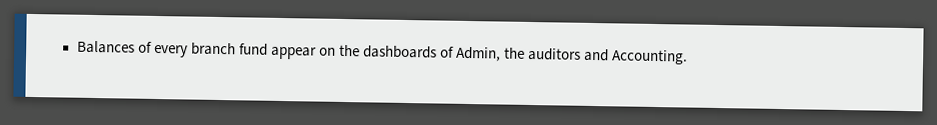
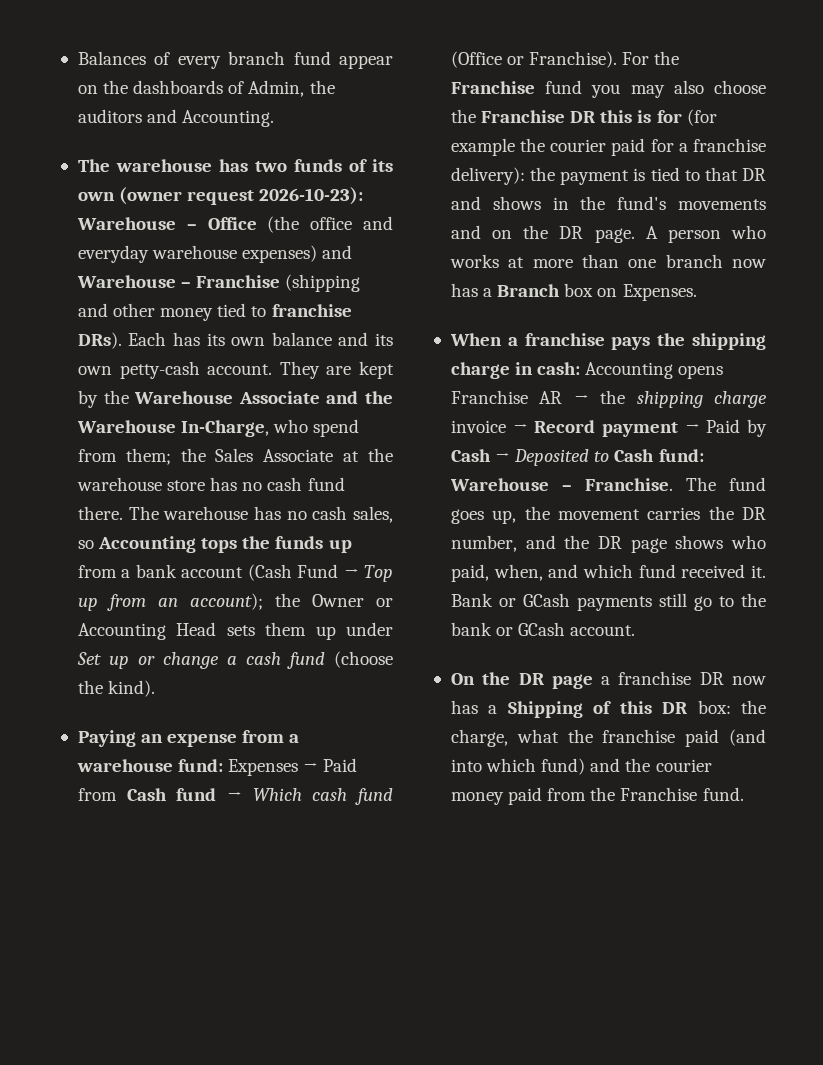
(689, 57) none -> [77,159,393,172] [77,187,364,205] [76,216,393,233] [77,245,353,263] [76,274,361,292] [77,303,352,321] [77,332,393,349] [77,361,394,379] [77,390,393,408] [76,419,360,437] [77,448,393,465] [76,477,345,491] [77,506,394,523] [77,536,352,553] [77,564,393,582] [77,593,393,611] [77,622,393,640] [76,651,393,669] [77,680,156,697] [77,730,300,747] [76,758,358,776] [77,788,394,805] [450,51,680,68] [450,80,766,98] [450,109,717,126] [450,138,766,156] [450,167,766,185] [450,196,767,210] [450,225,766,243] [449,254,766,268] [450,283,697,301] [449,333,766,350] [450,362,724,379] [450,390,767,408] [450,419,767,437] [450,449,704,466] [449,477,766,491] [450,506,766,524] [450,535,766,553] [450,564,766,582] [450,593,766,611] [450,622,636,636] [450,671,766,689] [450,700,766,718] [450,729,766,747] [450,758,712,775] [450,787,744,805] // The warehouse has two funds of its own (owner request 2026-10-23): Warehouse – Office (the office and everyday warehouse expenses) and Warehouse – Franchise (shipping and other money tied to franchise DRs). Each has its own balance and its own petty-cash account. They are kept by the Warehouse Associate and the Warehouse In-Charge, who spend from them; the Sales Associate at the warehouse store has no cash fund there. The warehouse has no cash sales, so Accounting tops the funds up from a bank account (Cash Fund → Top up from an account); the Owner or Accounting Head sets them up under Set up or change a cash fund (choose the kind). // Paying an expense from a warehouse fund: Expenses → Paid from Cash fund → Which cash fund (Office or Franchise). For the Franchise fund you may also choose the Franchise DR this is for (for example the courier paid for a franchise delivery): the payment is tied to that DR and shows in the fund's movements and on the DR page. A person who works at more than one branch now has a Branch box on Expenses. // When a franchise pays the shipping charge in cash: Accounting opens Franchise AR → the shipping charge invoice → Record payment → Paid by Cash → Deposited to Cash fund: Warehouse – Franchise. The fund goes up, the movement carries the DR number, and the DR page shows who paid, when, and which fund received it. Bank or GCash payments still go to the bank or GCash account. // On the DR page a franchise DR now has a Shipping of this DR box: the charge, what the franchise paid (and into which fund) and the courier money paid from the Franchise fund.

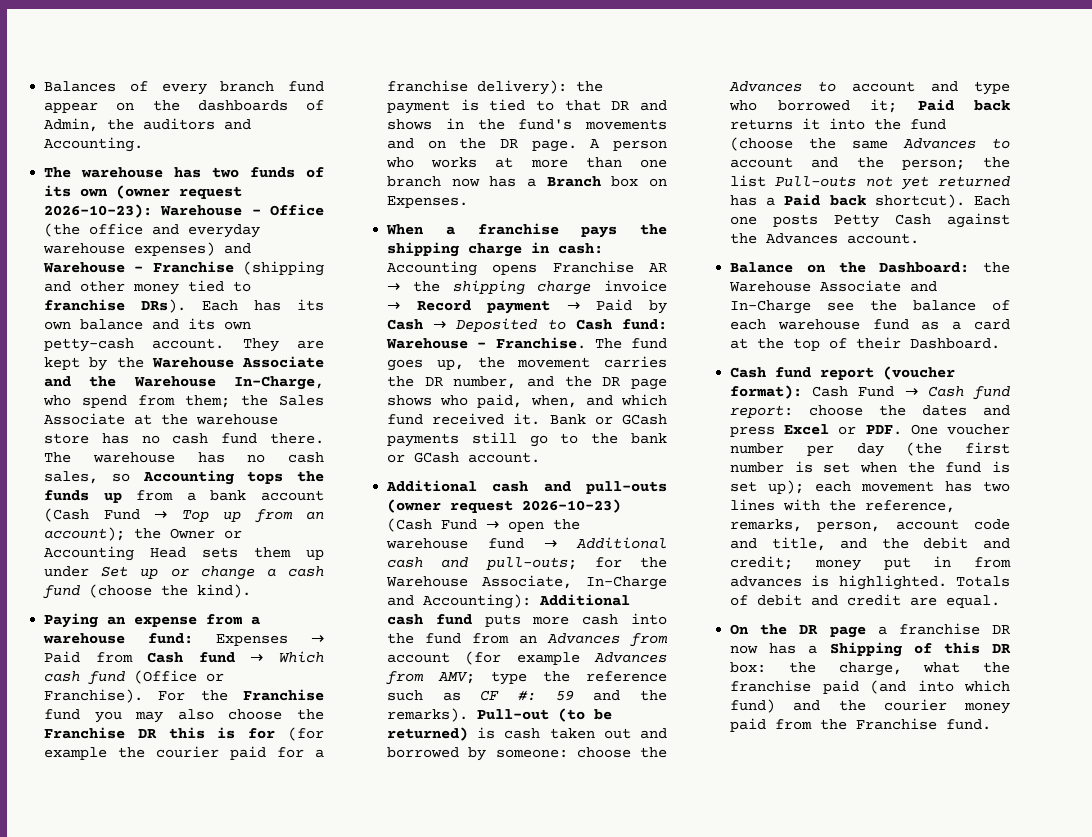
(636, 630) none -> [386,480,667,494] [387,499,622,513] [387,518,581,532] [386,537,667,549] [387,557,667,570] [386,575,667,590] [387,594,631,609] [387,613,667,627] [387,633,668,647] [387,651,667,665] [386,671,667,685] [387,690,667,701] [387,708,613,722] [387,727,667,741] [387,747,667,761] [729,81,1010,95] [729,99,1010,113] [730,118,947,130] [730,137,1010,151] [730,157,1010,170] [730,175,1010,190] [730,194,1010,208] [730,213,1010,228] [730,233,920,244] [730,262,1010,273] [729,280,938,292] [730,300,1010,314] [730,319,1010,330] [730,337,1001,351] [730,366,956,380] [730,385,1010,400] [730,405,1010,418] [730,424,1010,437] [730,442,1010,457] [730,461,1010,473] [730,480,1010,494] [730,499,956,513] [730,519,1010,532] [730,537,1010,551] [730,556,1011,571] [730,575,1010,590] [730,594,1001,608] // Additional cash and pull-outs (owner request 2026-10-23) (Cash Fund → open the warehouse fund → Additional cash and pull-outs; for the Warehouse Associate, In-Charge and Accounting): Additional cash fund puts more cash into the fund from an Advances from account (for example Advances from AMV; type the reference such as CF #: 59 and the remarks). Pull-out (to be returned) is cash taken out and borrowed by someone: choose the Advances to account and type who borrowed it; Paid back returns it into the fund (choose the same Advances to account and the person; the list Pull-outs not yet returned has a Paid back shortcut). Each one posts Petty Cash against the Advances account. // Balance on the Dashboard: the Warehouse Associate and In-Charge see the balance of each warehouse fund as a card at the top of their Dashboard. // Cash fund report (voucher format): Cash Fund → Cash fund report: choose the dates and press Excel or PDF. One voucher number per day (the first number is set when the fund is set up); each movement has two lines with the reference, remarks, person, account code and title, and the debit and credit; money put in from advances is highlighted. Totals of debit and credit are equal.

